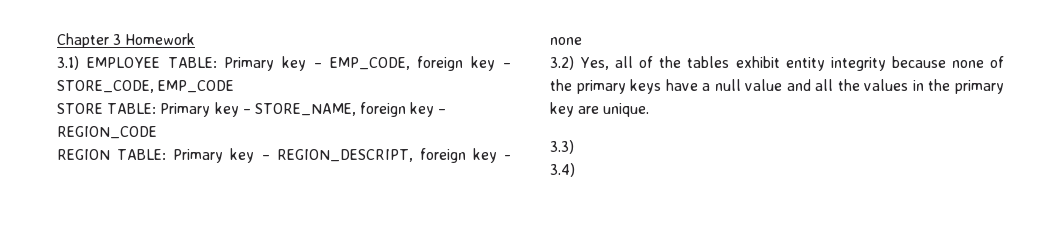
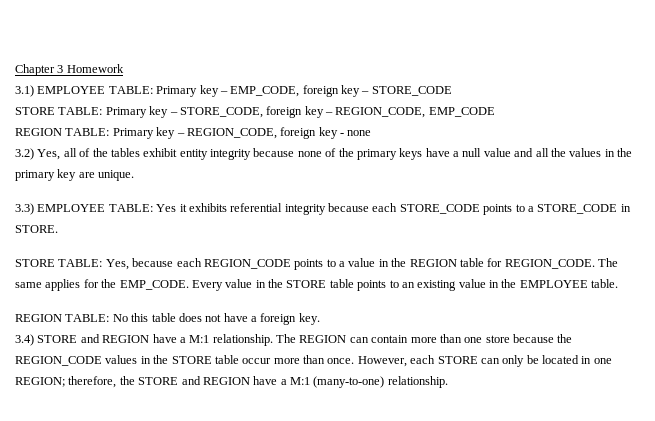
[57,80,235,93] STORE_CODE, EMP_CODE -> [371,86,452,96] STORE_CODE
[254,102,447,117] [57,126,157,139] STORE_NAME, foreign key – REGION_CODE -> [179,106,495,118] STORE_CODE, foreign key – REGION_CODE, EMP_CODE
[276,149,413,162] REGION_DESCRIPT, -> [186,128,277,139] REGION_CODE,
[550,163,575,177] // 3.4) -> [37,203,631,215] [15,225,58,233] [15,258,618,270] [15,279,619,291] [15,313,320,325] [15,334,573,346] [15,355,612,367] [15,376,448,388] EMPLOYEE TABLE: Yes it exhibits referential integrity because each STORE_CODE points to a STORE_CODE in STORE. // STORE TABLE: Yes, because each REGION_CODE points to a value in the REGION table for REGION_CODE. The same applies for the EMP_CODE. Every value in the STORE table points to an existing value in the EMPLOYEE table. // REGION TABLE: No this table does not have a foreign key. // 3.4) STORE and REGION have a M:1 relationship. The REGION can contain more than one store because the REGION_CODE values in the STORE table occur more than once. However, each STORE can only be located in one REGION; therefore, the STORE and REGION have a M:1 (many-to-one) relationship.

